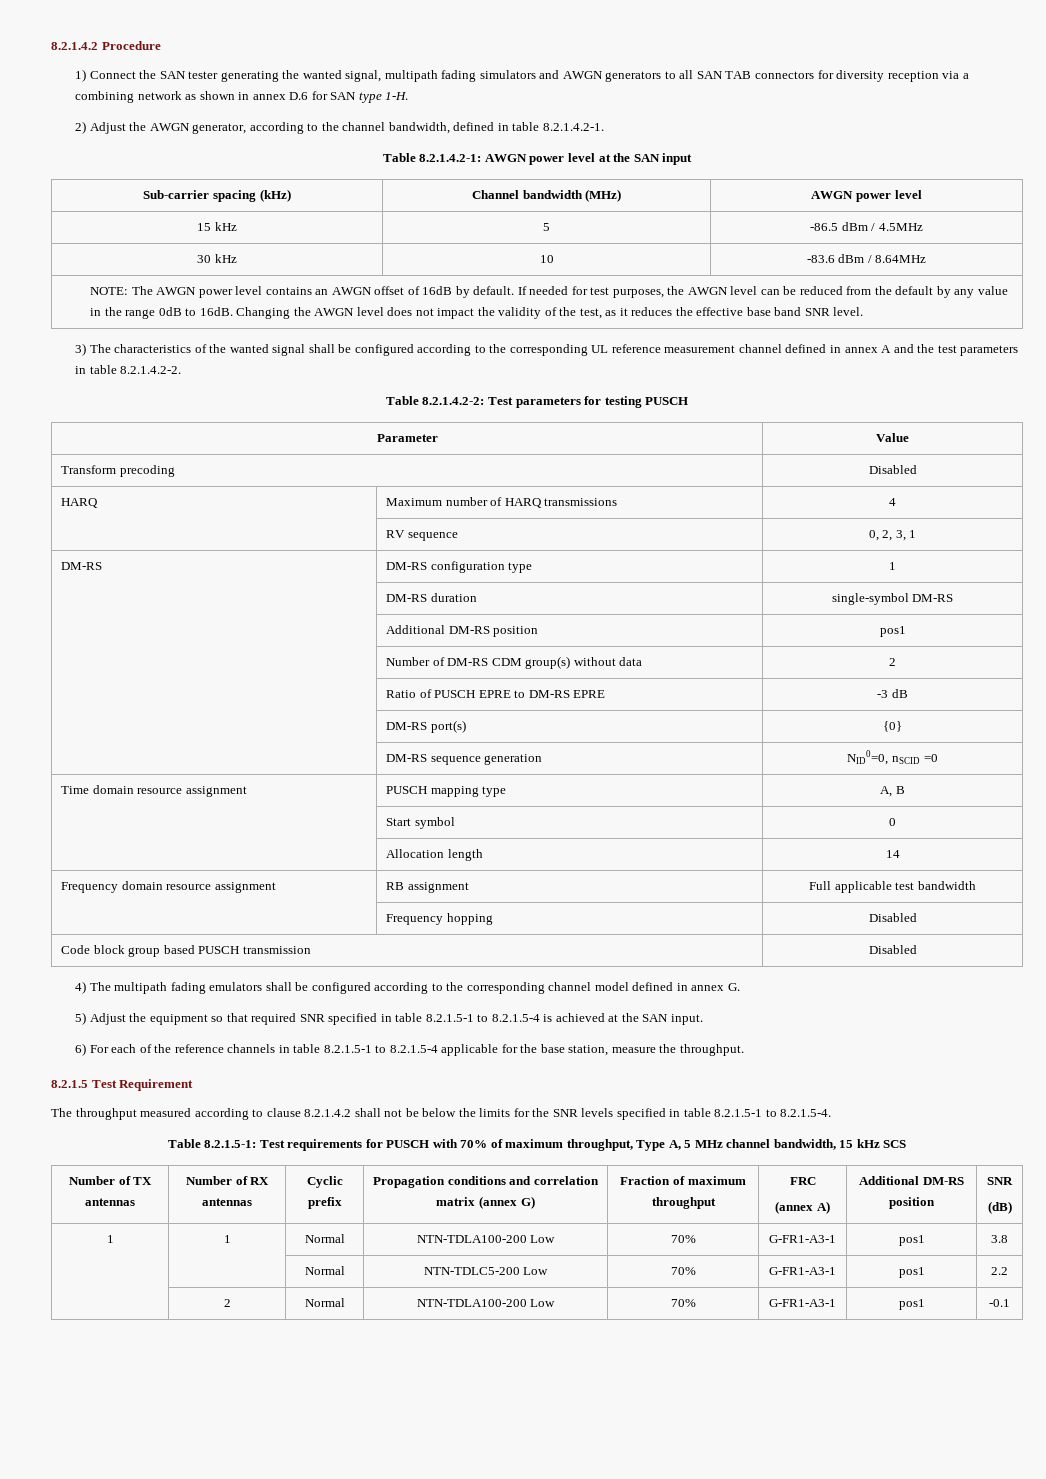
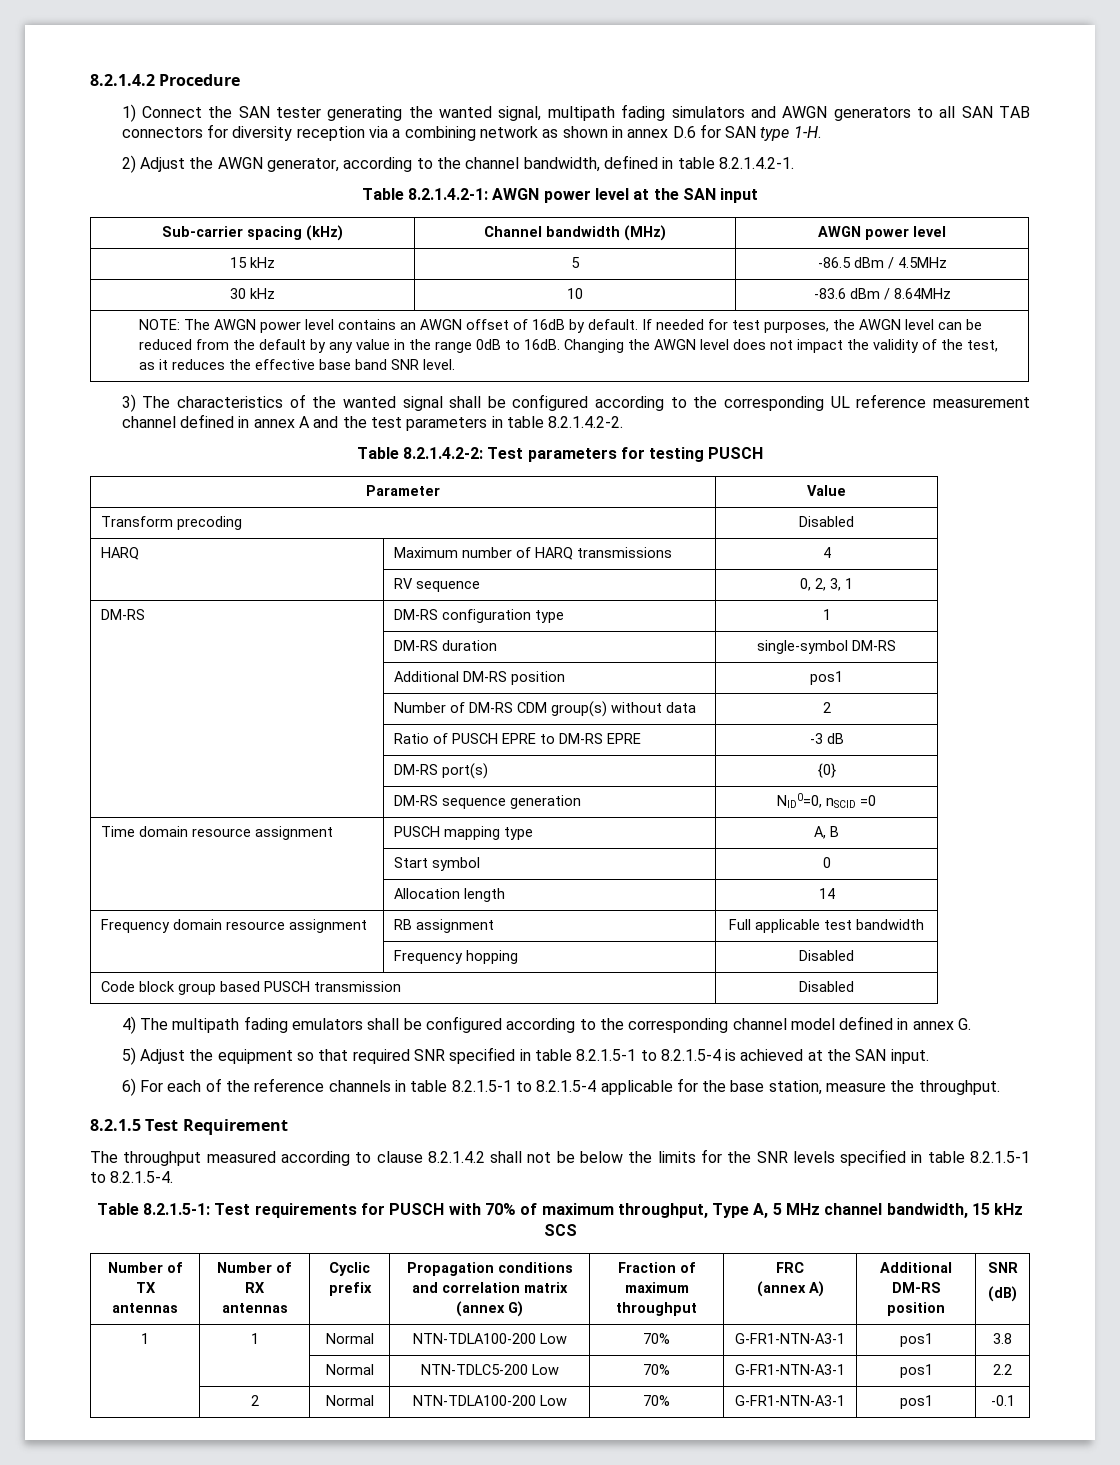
[768,1235,836,1243] G-FR1-A3-1 -> [735,1333,845,1344] G-FR1-NTN-A3-1
[768,1267,836,1275] G-FR1-A3-1 -> [735,1364,845,1375] G-FR1-NTN-A3-1
[768,1299,836,1307] G-FR1-A3-1 -> [735,1395,845,1406] G-FR1-NTN-A3-1

